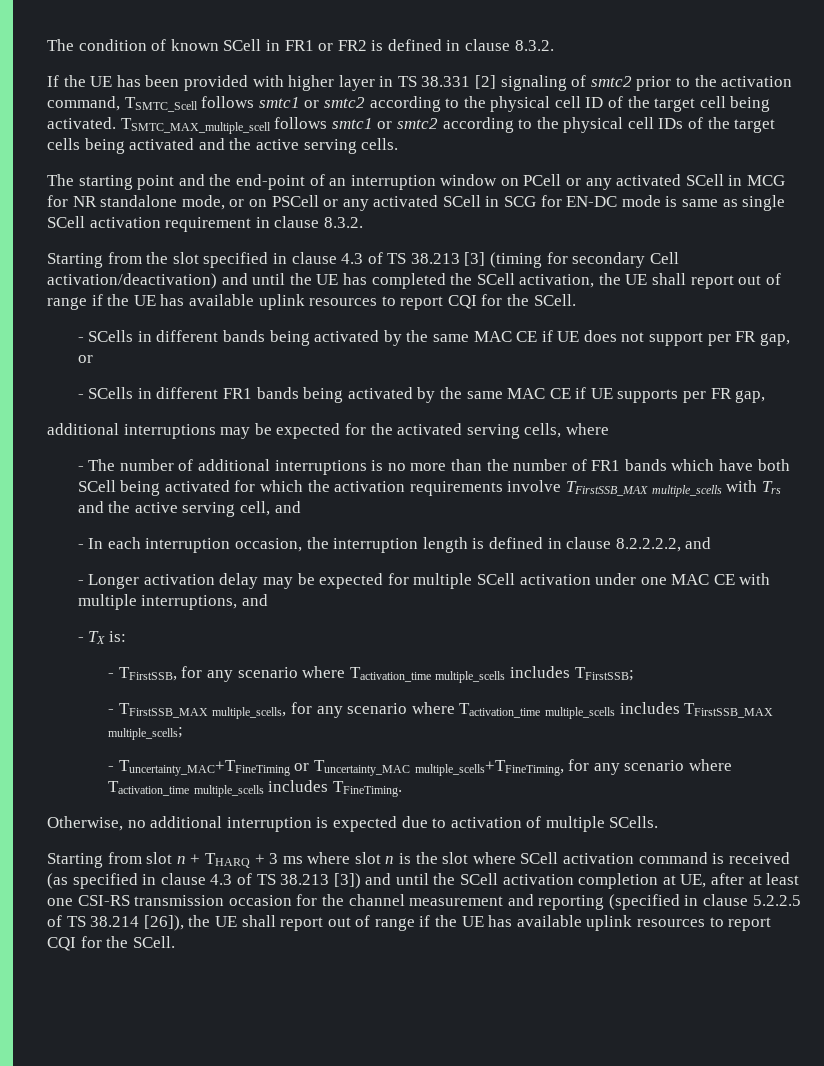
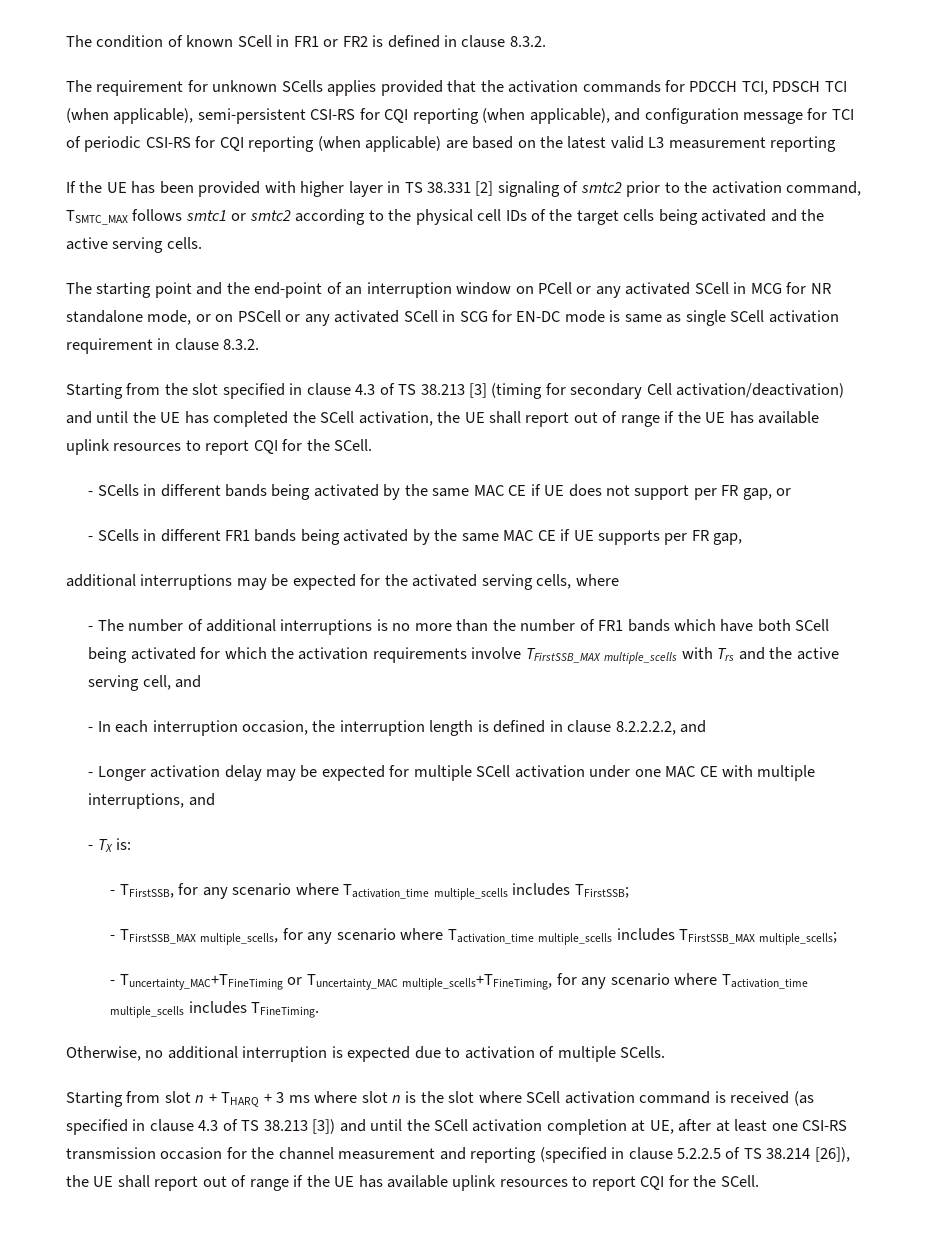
(554, 45) none -> [66,80,847,96] [66,108,854,124] [66,136,837,152] // The requirement for unknown SCells applies provided that the activation commands for PDCCH TCI, PDSCH TCI (when applicable), semi-persistent CSI-RS for CQI reporting (when applicable), and configuration message for TCI of periodic CSI-RS for CQI reporting (when applicable) are based on the latest valid L3 measurement reporting
[124,96,771,112] [47,117,271,134] TSMTC_Scell follows smtc1 or smtc2 according to the physical cell ID of the target cell being activated. TSMTC_MAX_multiple_scell -> [66,210,128,225] TSMTC_MAX

